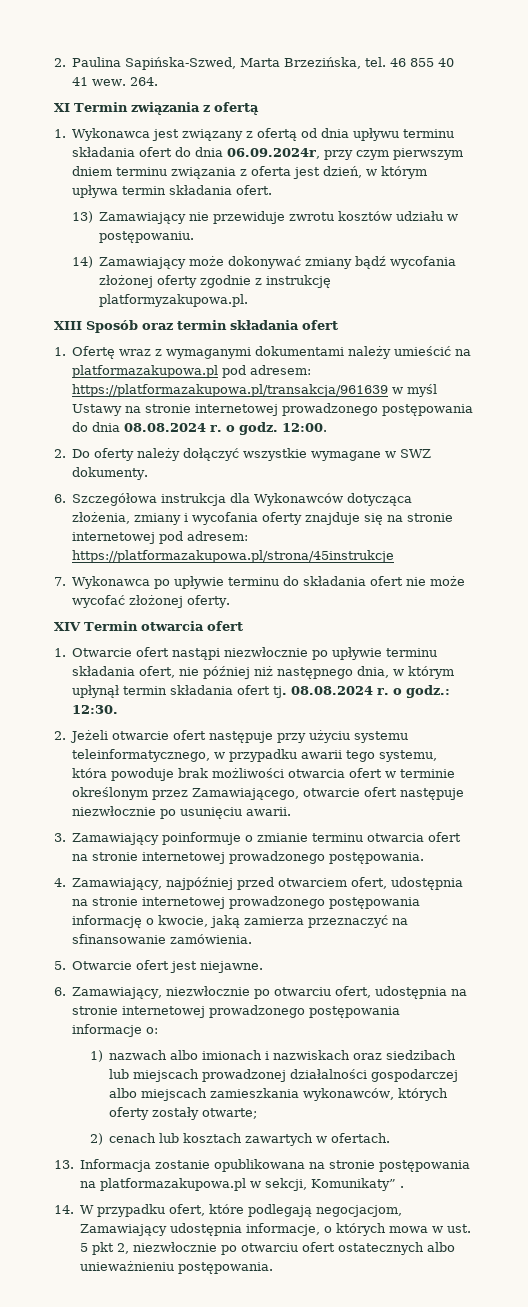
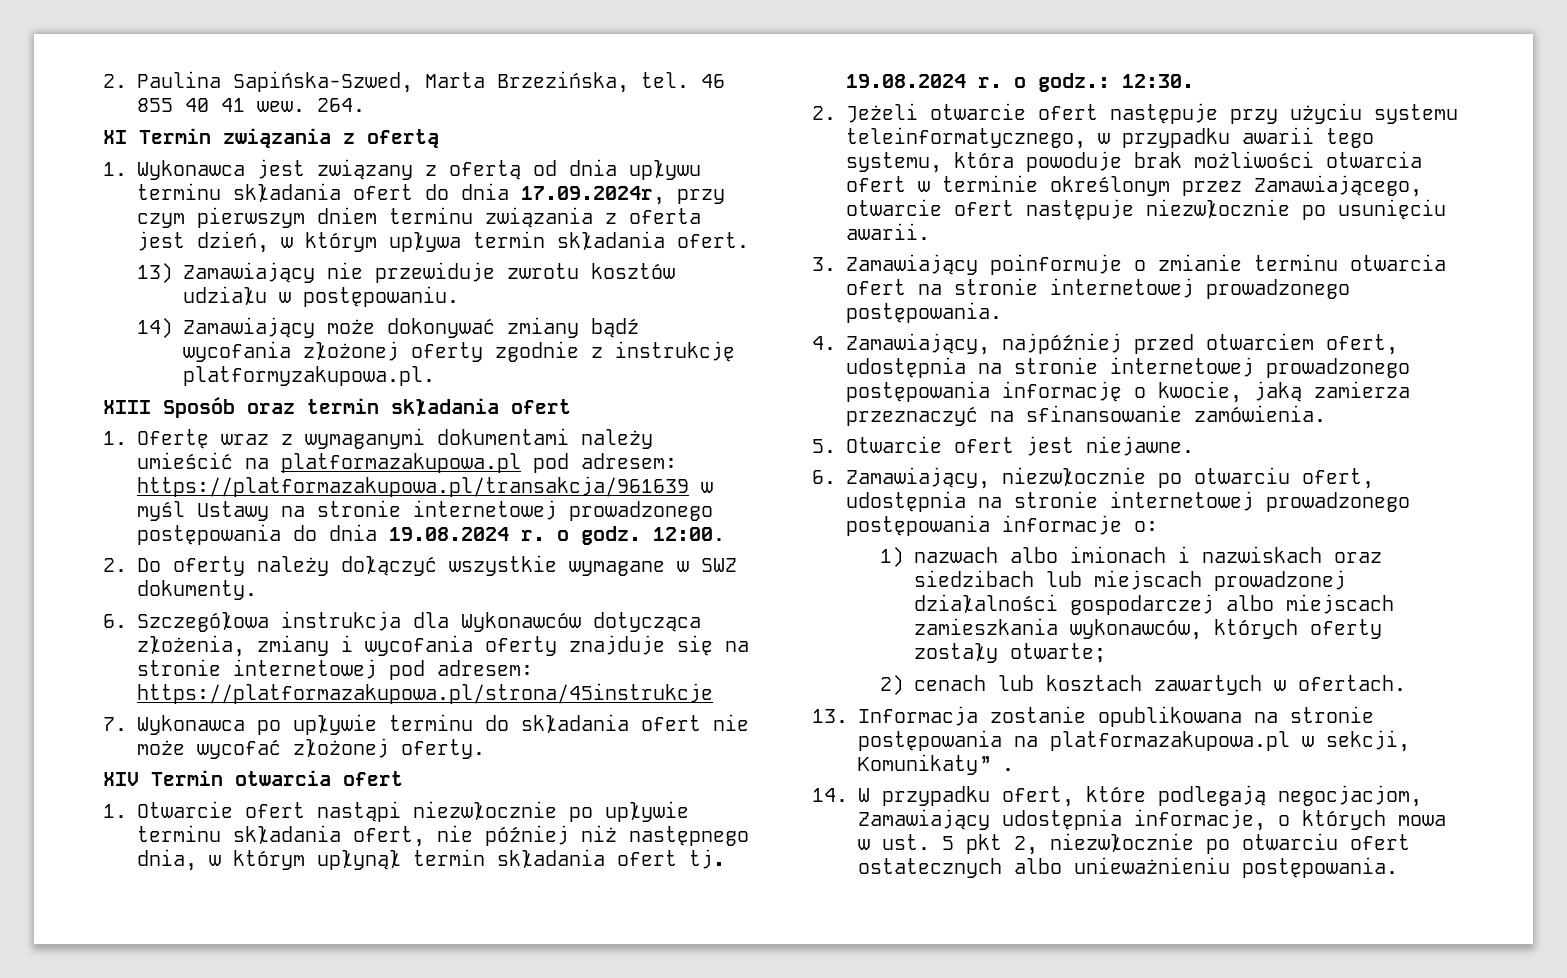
[227,148,321,159] 06.09.2024r, -> [521,186,665,205] 17.09.2024r,
[124,423,207,432] 08.08.2024 -> [389,527,509,541] 19.08.2024
[291,686,374,695] 08.08.2024 -> [846,74,966,88] 19.08.2024

